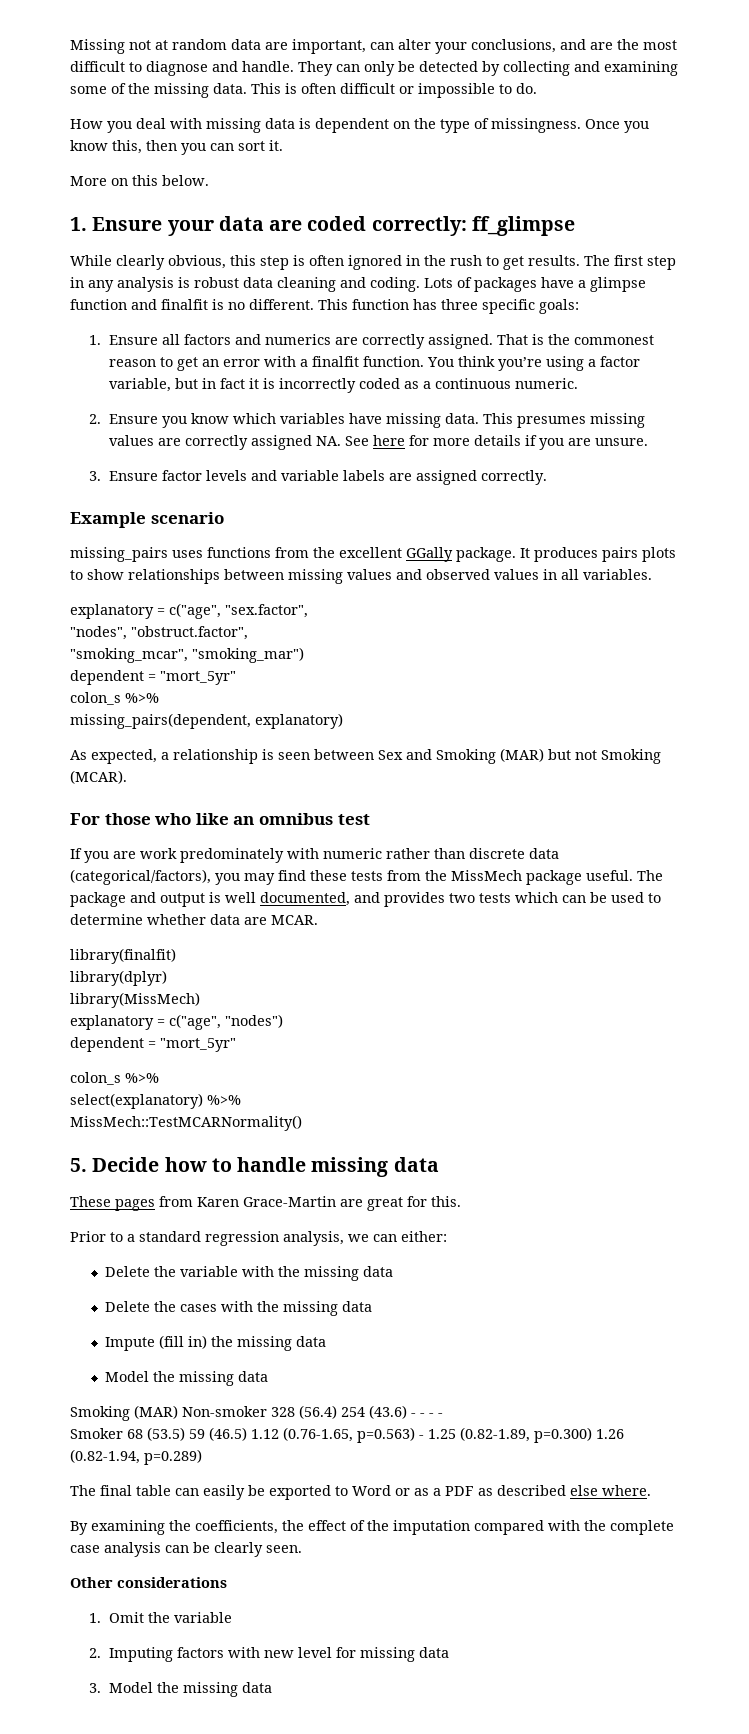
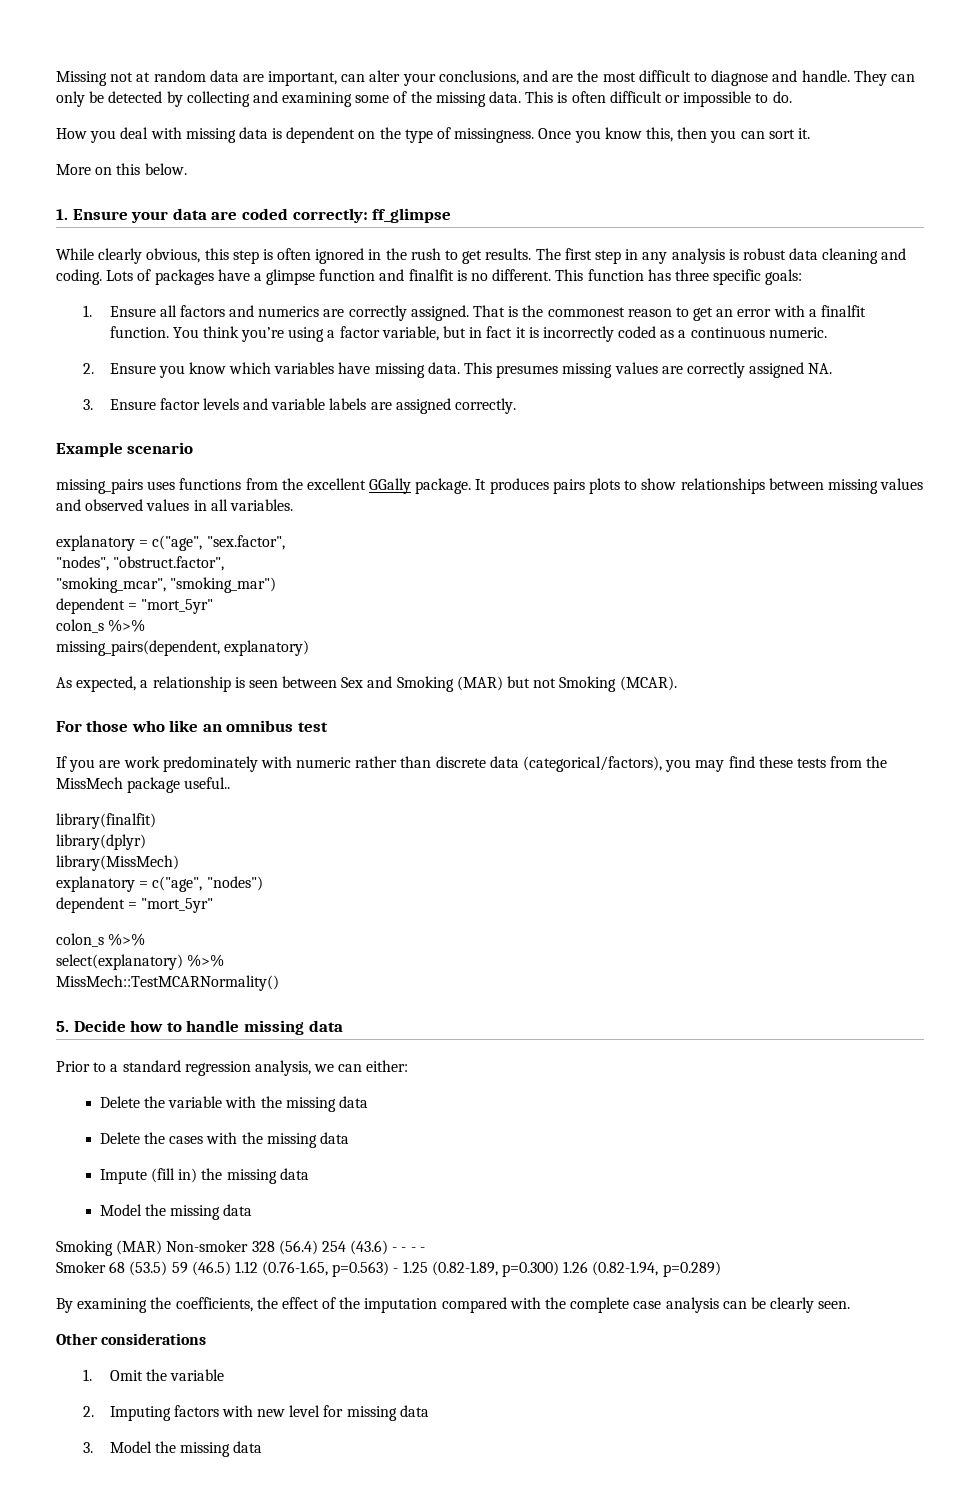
[344,435,648,450] See here for more details if you are unsure. -> (833, 368) none
[586,870,663,881] [70,892,661,907] [70,914,318,925] useful. The package and output is well documented, and provides two tests which can be used to determine whether data are MCAR. -> [184,777,231,789] useful..
[70,1196,461,1211] // These pages from Karen Grace-Martin are great for this. -> (343, 1026) none
[70,1485,651,1500] // The final table can easily be exported to Word or as a PDF as described else where. -> (721, 1269) none

